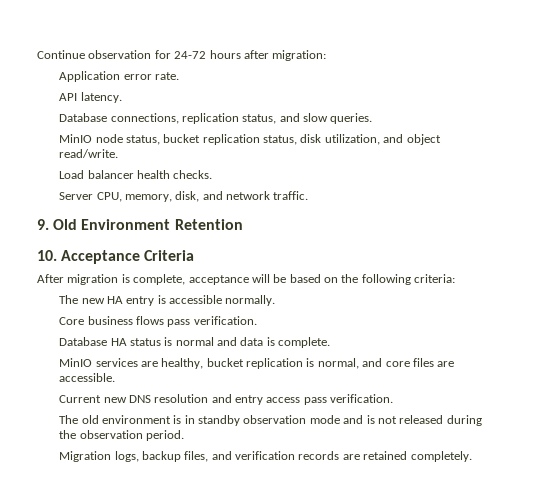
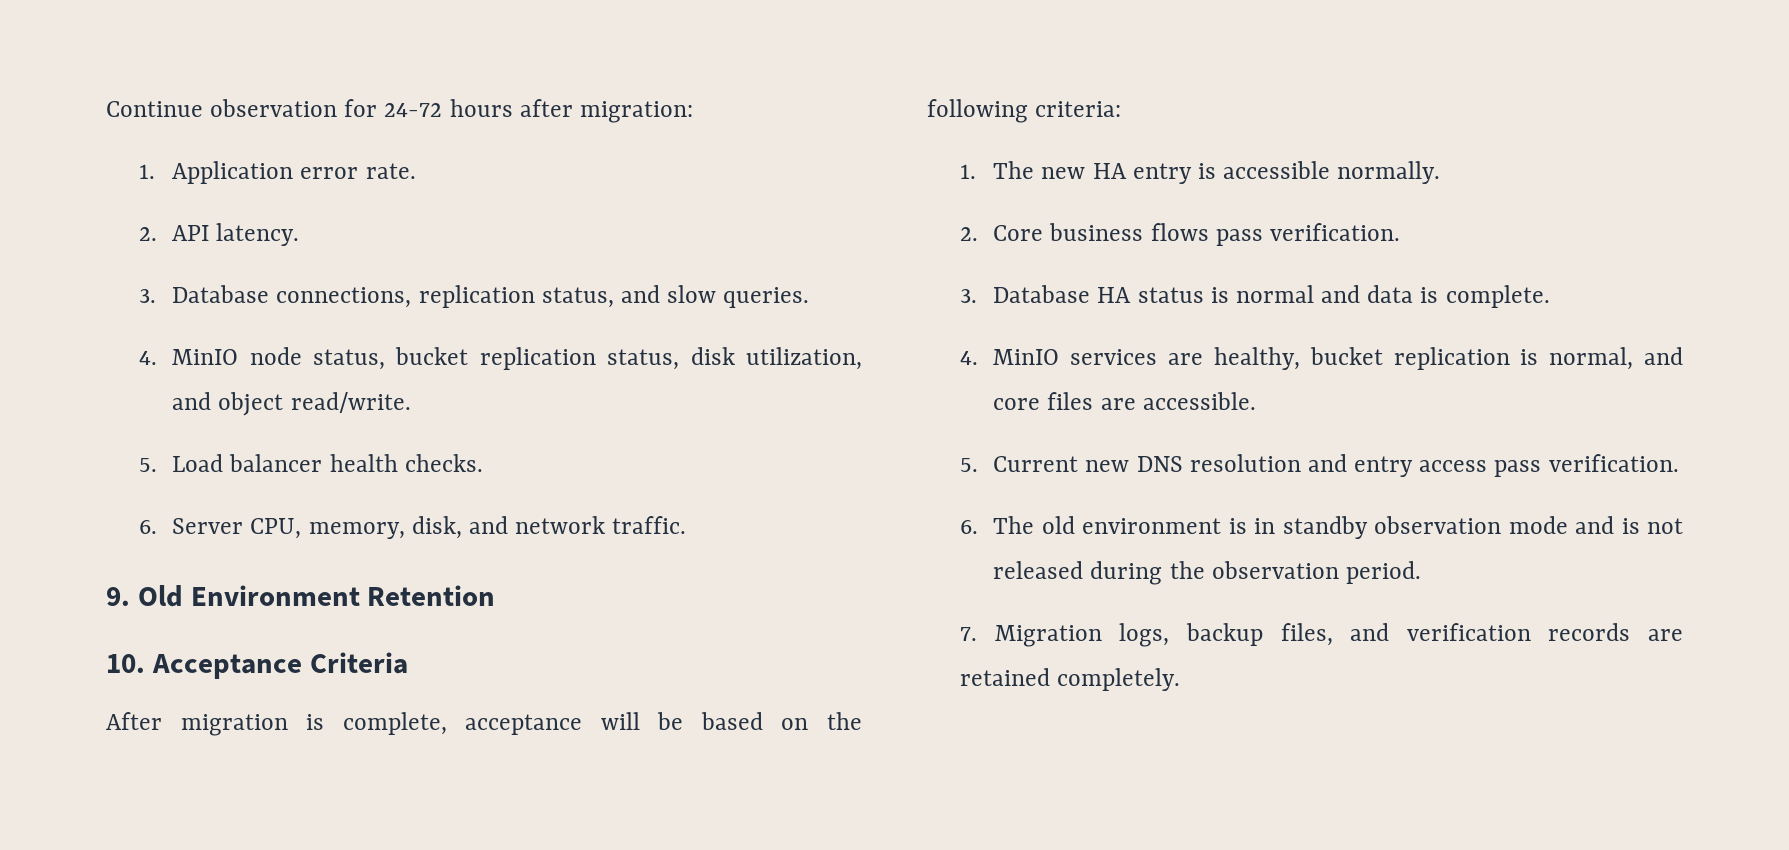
(327, 55) none -> [139,164,156,179] 1.
(179, 76) none -> [139,227,158,241] 2.
(122, 97) none -> [139,289,157,303] 3.
(373, 118) none -> [139,351,158,365] 4.
(119, 153) none -> [139,458,158,472] 5.
(213, 174) none -> [139,520,158,534] 6.
(456, 278) none -> [960,164,977,179] 1.
(276, 300) none -> [960,227,979,241] 2.
(257, 320) none -> [960,289,978,303] 3.
(331, 342) none -> [960,351,979,365] 4.
(116, 377) none -> [960,458,979,472] 5.
(394, 398) none -> [960,520,979,534] 6.
(184, 435) none -> [960,627,978,641] 7.

